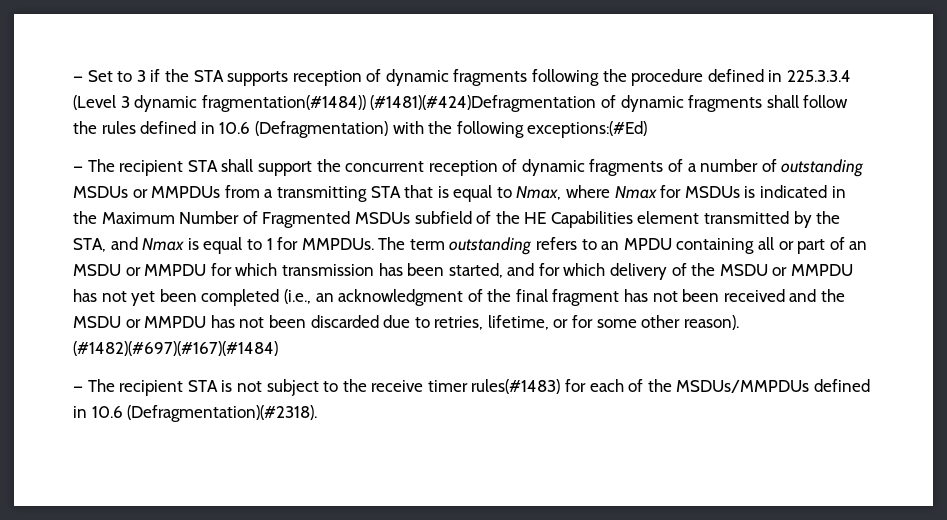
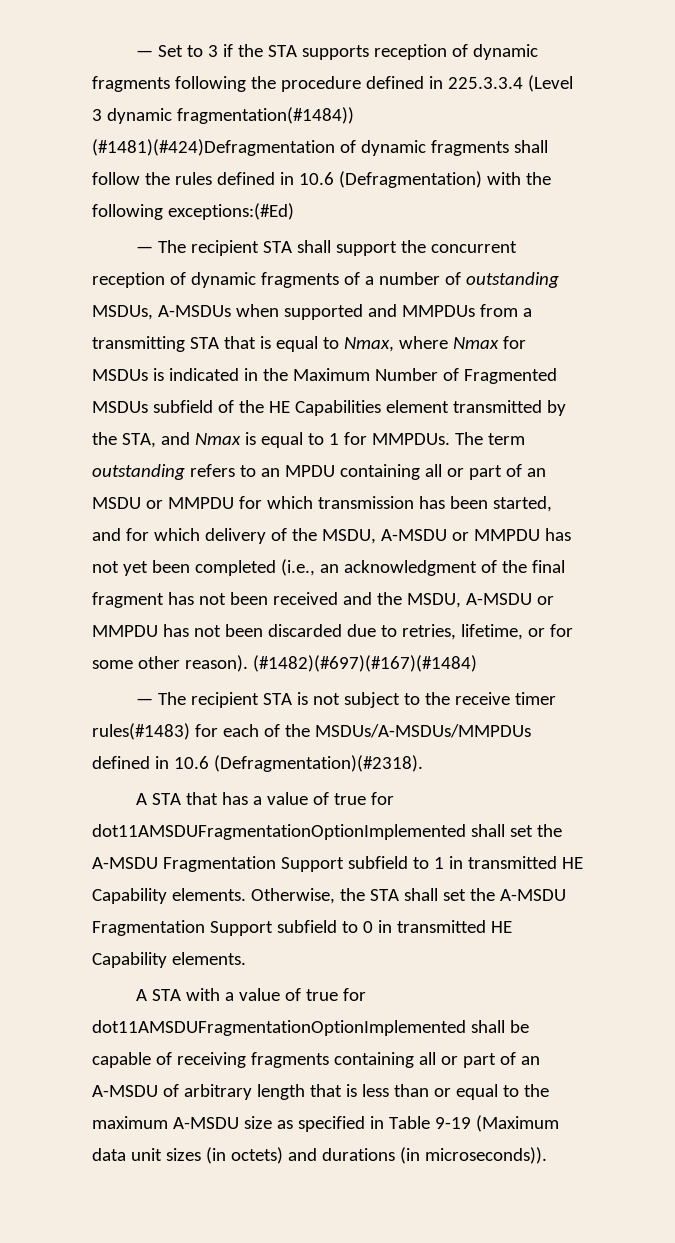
[73,186,148,198] MSDUs or -> [92,304,397,320] MSDUs, A-MSDUs when supported and
[719,264,768,276] MSDU -> [321,529,447,544] MSDU, A-MSDU
[73,316,121,328] MSDU -> [406,593,532,608] MSDU, A-MSDU
[676,380,810,393] MSDUs/MMPDUs -> [314,724,531,738] MSDUs/A-MSDUs/MMPDUs
(318, 413) none -> [135,792,394,805] [92,824,562,840] [92,856,583,872] [92,888,566,904] [92,920,512,936] [92,952,246,968] [135,988,366,1001] [92,1020,529,1036] [92,1052,540,1068] [92,1084,549,1100] [92,1115,559,1132] [92,1147,547,1164] // A STA that has a value of true for dot11AMSDUFragmentationOptionImplemented shall set the A-MSDU Fragmentation Support subfield to 1 in transmitted HE Capability elements. Otherwise, the STA shall set the A-MSDU Fragmentation Support subfield to 0 in transmitted HE Capability elements. // A STA with a value of true for dot11AMSDUFragmentationOptionImplemented shall be capable of receiving fragments containing all or part of an A-MSDU of arbitrary length that is less than or equal to the maximum A-MSDU size as specified in Table 9-19 (Maximum data unit sizes (in octets) and durations (in microseconds)).

